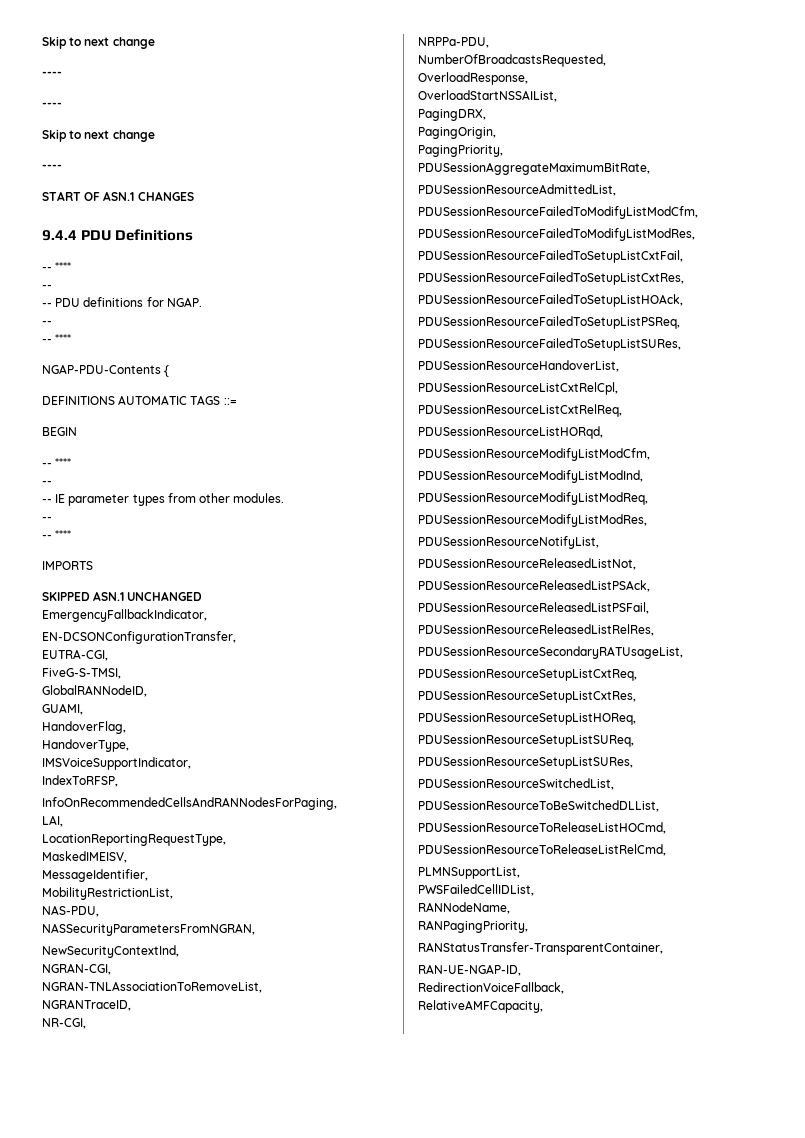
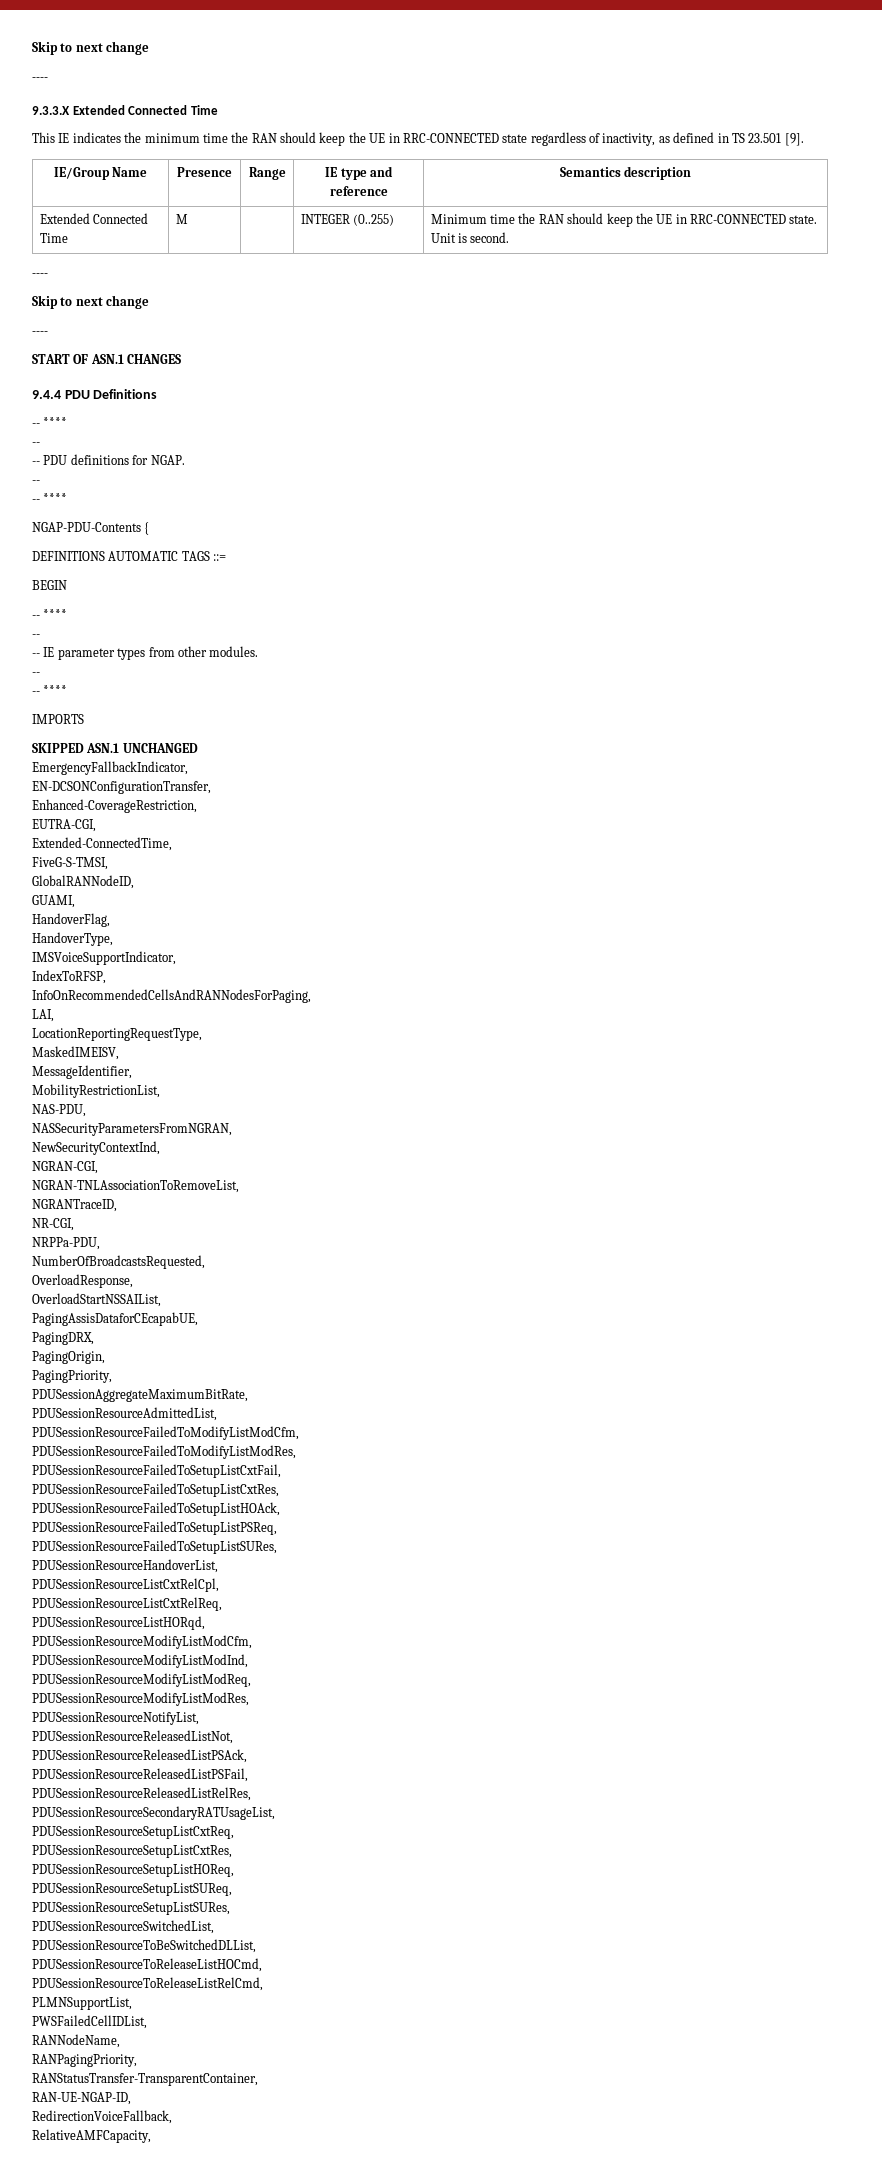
[42,36,155,49] [42,71,62,77] Skip to next change // ---- -> [32,41,150,55] [32,77,48,81] [32,105,218,115] [32,132,804,146] [53,167,148,180] [177,167,232,177] [248,167,286,180] [325,166,393,180] [329,186,388,196] [559,166,692,180] [39,213,149,224] [39,233,68,243] [175,214,188,224] [300,214,395,226] [430,213,818,227] [430,232,510,243] Skip to next change // ---- // 9.3.3.X Extended Connected Time // This IE indicates the minimum time the RAN should keep the UE in RRC-CONNECTED state regardless of inactivity, as defined in TS 23.501 [9]. // IE/Group Name | Presence | Range | IE type and reference | Semantics description // Extended Connected Time | M | | INTEGER (0..255) | Minimum time the RAN should keep the UE in RRC-CONNECTED state. Unit is second.
(236, 637) none -> [32,799,197,813] // Enhanced-CoverageRestriction,
(108, 655) none -> [32,837,172,851] // Extended-ConnectedTime,
(557, 96) none -> [32,1312,198,1326] // PagingAssisDataforCEcapabUE,

